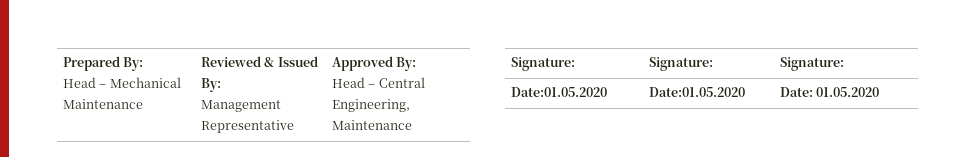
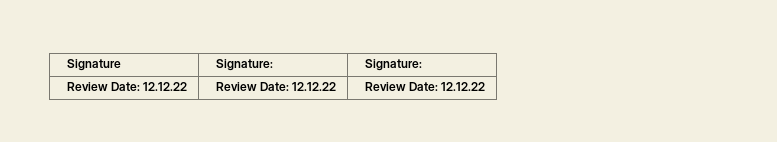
[62,56,144,71] [62,77,181,88] [62,99,143,109] [200,56,318,67] [200,78,221,92] [200,100,281,112] [200,120,294,133] [331,56,417,71] [331,77,425,88] [331,99,410,112] [331,120,412,130] [510,57,575,71] [648,57,713,71] [779,57,844,71] [510,87,607,97] [648,87,745,97] [779,87,880,97] Prepared By: // Head – Mechanical Maintenance | Reviewed & Issued By: // Management Representative | Approved By: // Head – Central Engineering, Maintenance // Signature: | Signature: | Signature: // Date:01.05.2020 | Date:01.05.2020 | Date: 01.05.2020 -> [66,59,121,71] [215,59,273,71] [364,59,422,71] [66,82,188,91] [215,82,337,91] [364,82,486,91] Signature | Signature: | Signature: // Review Date: 12.12.22 | Review Date: 12.12.22 | Review Date: 12.12.22

